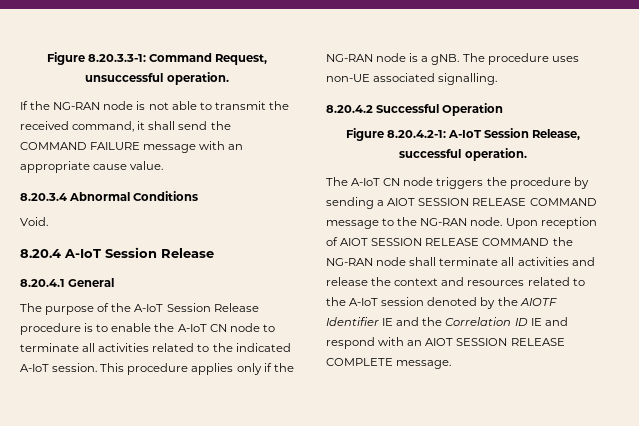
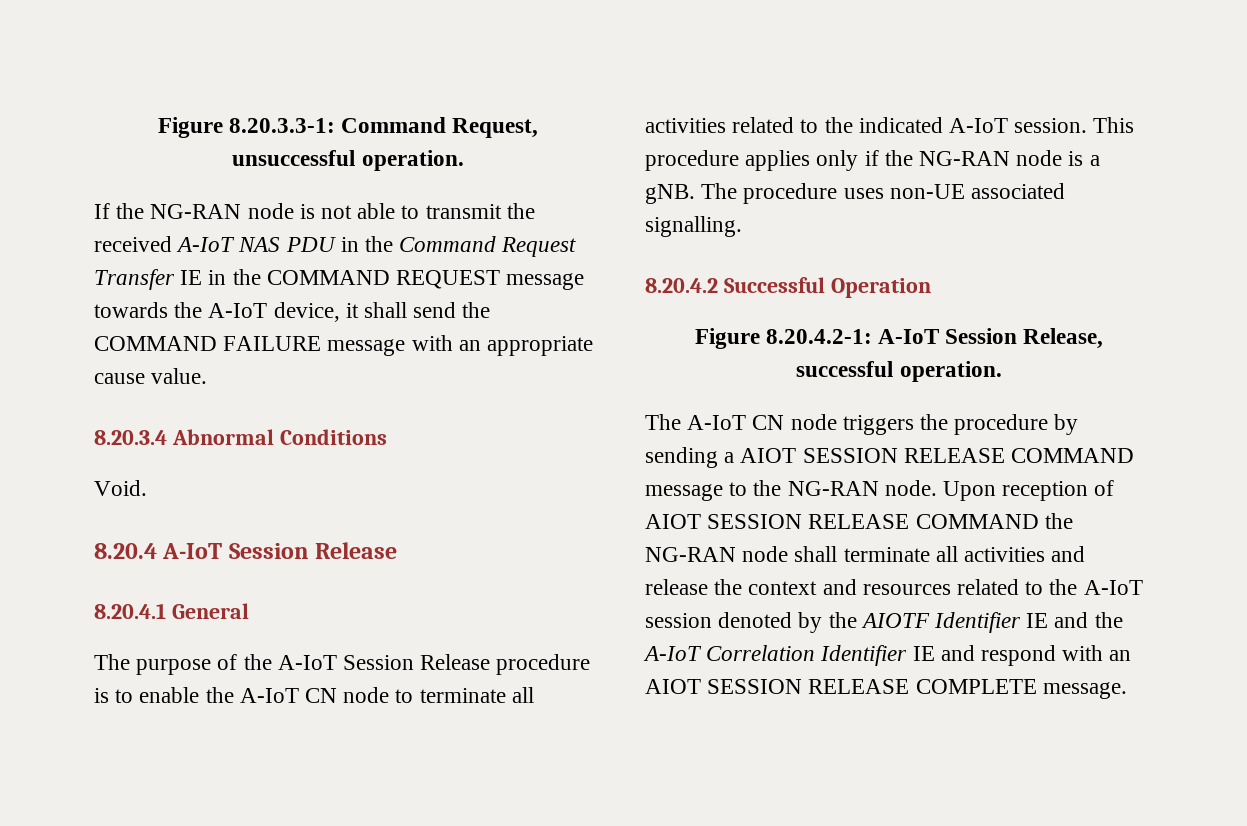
[72,121,135,132] command, -> [176,236,577,257] [94,269,585,290] [94,302,340,322] A-IoT NAS PDU in the Command Request Transfer IE in the COMMAND REQUEST message towards the A-IoT device,
[445,317,528,326] Correlation ID -> [643,645,908,666] A-IoT Correlation Identifier

